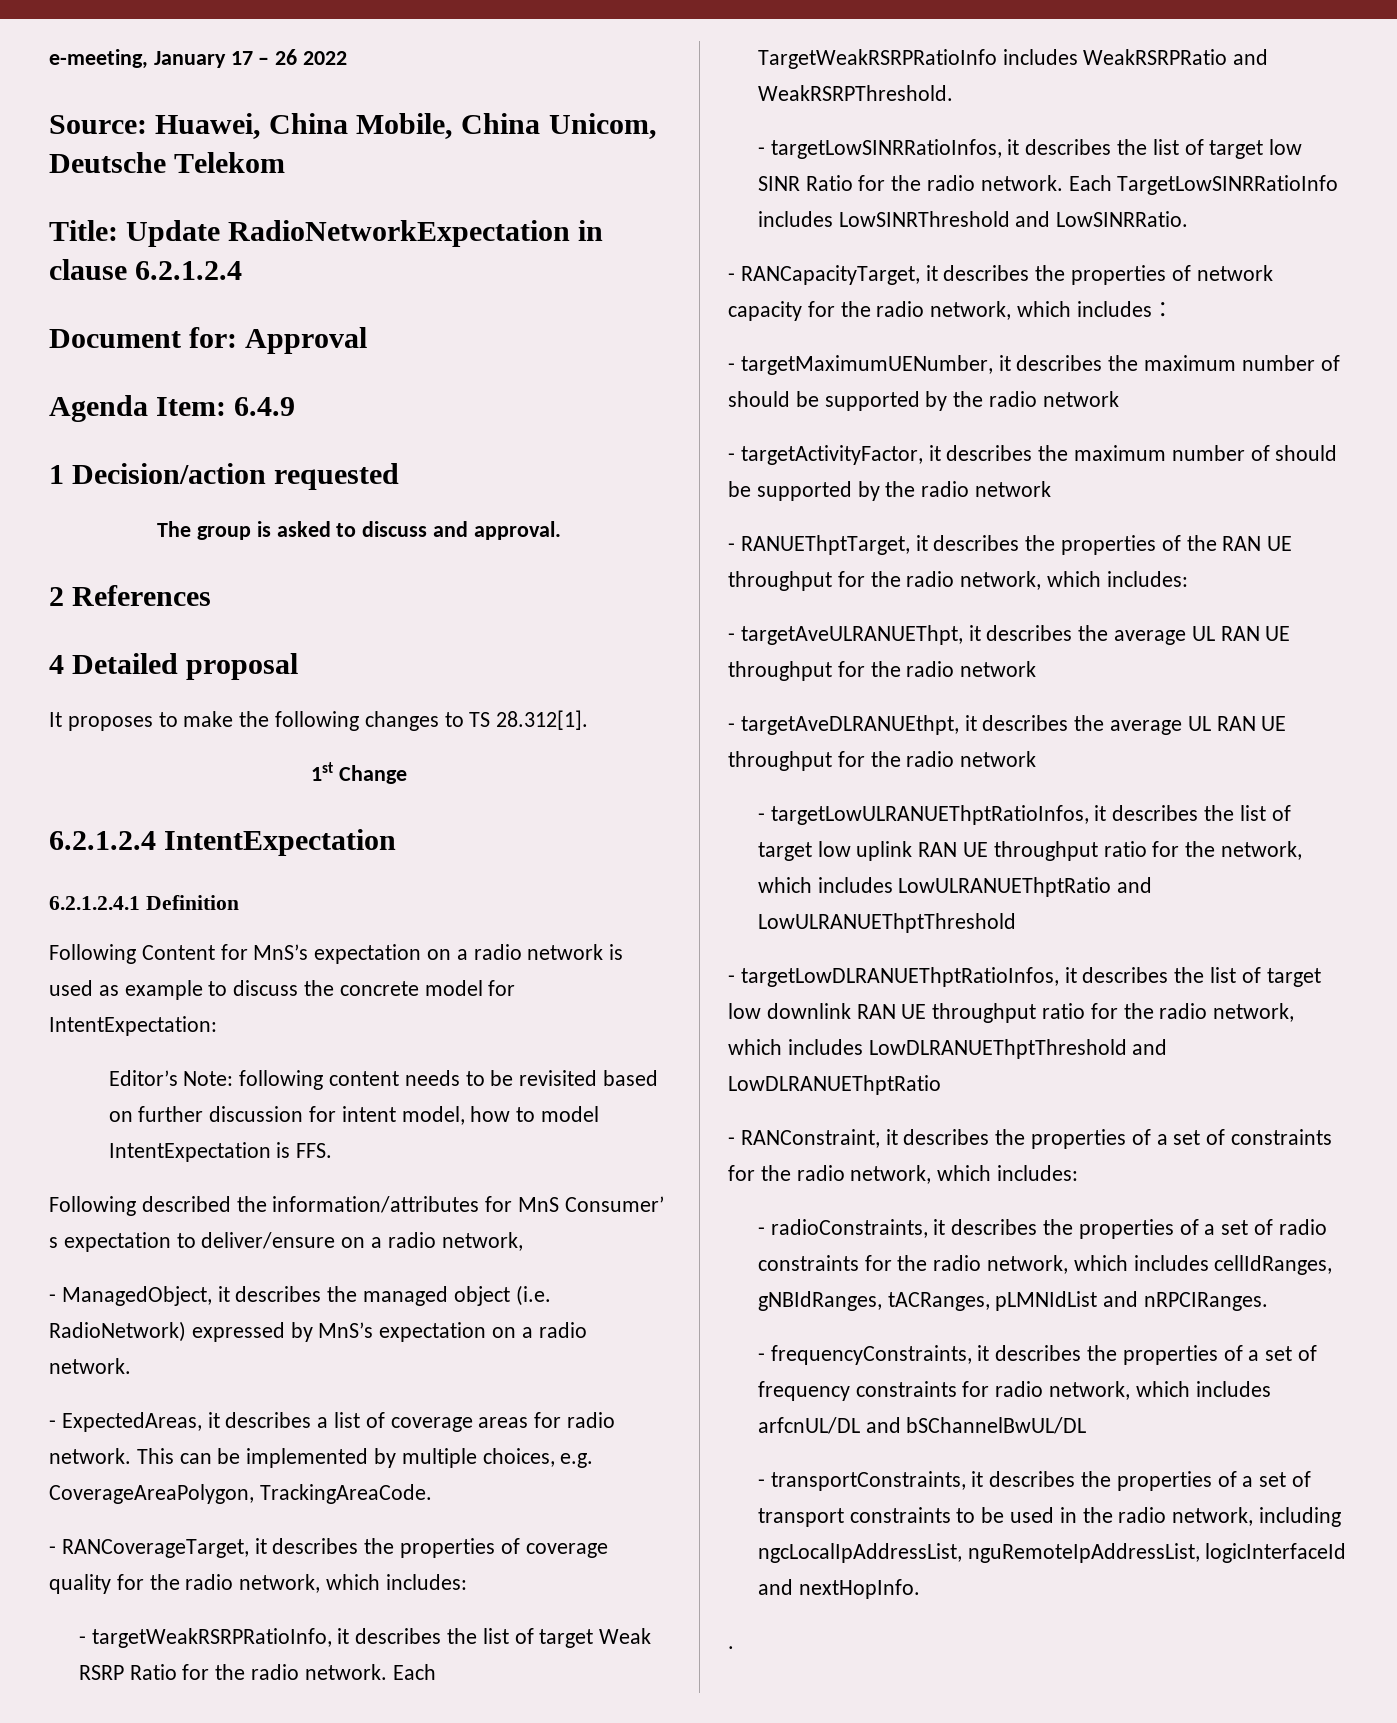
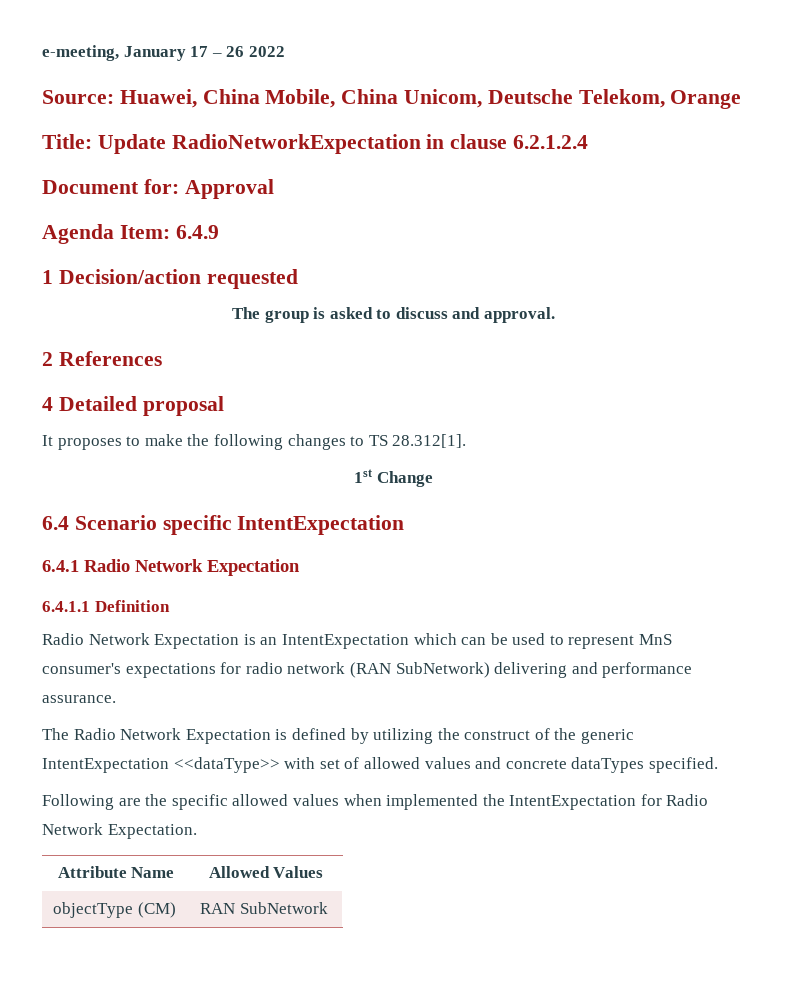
[174,152,286,173] Telekom -> [578,89,742,109] Telekom, Orange
[49,829,397,856] [49,895,239,910] [49,944,624,964] [49,980,516,1000] [49,1016,217,1036] [108,1070,659,1090] [108,1106,600,1125] [108,1142,333,1162] [49,1196,664,1216] [49,1232,523,1252] [49,1285,551,1306] [49,1321,587,1342] [49,1358,131,1374] [49,1412,616,1432] [49,1448,594,1468] [49,1484,432,1504] [49,1538,608,1558] [49,1574,467,1594] [78,1628,652,1648] [78,1664,436,1680] [757,49,1269,69] [757,85,953,101] [757,139,1303,159] [757,175,1339,195] [757,211,1189,227] [728,265,1273,285] [728,301,1174,321] [728,355,1340,375] [728,391,1119,411] [728,445,1338,465] [728,481,1052,501] [728,535,1293,555] [728,571,1188,591] [728,625,1291,645] [728,661,1037,681] [728,715,1287,735] [728,751,1037,771] [757,805,1291,825] [757,841,1303,861] [757,877,1153,897] [757,913,1016,933] [728,967,1321,987] [728,1003,1295,1023] [728,1039,1168,1059] [728,1075,941,1095] [728,1129,1333,1149] [728,1165,1079,1184] [757,1219,1327,1239] [757,1255,1333,1275] [757,1291,1269,1311] [757,1345,1318,1365] [757,1381,1271,1401] [757,1417,1087,1434] [757,1471,1312,1491] [757,1507,1342,1527] [757,1543,1347,1563] [757,1579,920,1599] [728,1646,734,1649] 6.2.1.2.4 IntentExpectation // 6.2.1.2.4.1 Definition // Following Content for MnS’s expectation on a radio network is used as example to discuss the concrete model for IntentExpectation: // Editor’s Note: following content needs to be revisited based on further discussion for intent model, how to model IntentExpectation is FFS. // Following described the information/attributes for MnS Consumer’ s expectation to deliver/ensure on a radio network, // - ManagedObject, it describes the managed object (i.e. RadioNetwork) expressed by MnS’s expectation on a radio network. // - ExpectedAreas, it describes a list of coverage areas for radio network. This can be implemented by multiple choices, e.g. CoverageAreaPolygon, TrackingAreaCode. // - RANCoverageTarget, it describes the properties of coverage quality for the radio network, which includes: // - targetWeakRSRPRatioInfo, it describes the list of target Weak RSRP Ratio for the radio network. Each TargetWeakRSRPRatioInfo includes WeakRSRPRatio and WeakRSRPThreshold. // - targetLowSINRRatioInfos, it describes the list of target low SINR Ratio for the radio network. Each TargetLowSINRRatioInfo includes LowSINRThreshold and LowSINRRatio. // - RANCapacityTarget, it describes the properties of network capacity for the radio network, which includes： // - targetMaximumUENumber, it describes the maximum number of should be supported by the radio network // - targetActivityFactor, it describes the maximum number of should be supported by the radio network // - RANUEThptTarget, it describes the properties of the RAN UE throughput for the radio network, which includes: // - targetAveULRANUEThpt, it describes the average UL RAN UE throughput for the radio network // - targetAveDLRANUEthpt, it describes the average UL RAN UE throughput for the radio network // - targetLowULRANUEThptRatioInfos, it describes the list of target low uplink RAN UE throughput ratio for the network, which includes LowULRANUEThptRatio and LowULRANUEThptThreshold // - targetLowDLRANUEThptRatioInfos, it describes the list of target low downlink RAN UE throughput ratio for the radio network, which includes LowDLRANUEThptThreshold and LowDLRANUEThptRatio // - RANConstraint, it describes the properties of a set of constraints for the radio network, which includes: // - radioConstraints, it describes the properties of a set of radio constraints for the radio network, which includes cellIdRanges, gNBIdRanges, tACRanges, pLMNIdList and nRPCIRanges. // - frequencyConstraints, it describes the properties of a set of frequency constraints for radio network, which includes arfcnUL/DL and bSChannelBwUL/DL // - transportConstraints, it describes the properties of a set of transport constraints to be used in the radio network, including ngcLocalIpAddressList, nguRemoteIpAddressList, logicInterfaceId and nextHopInfo. // . -> [42,515,405,535] [42,559,300,576] [42,600,170,612] [42,633,673,649] [42,662,693,678] [42,695,116,703] [42,728,635,744] [42,757,718,773] [42,794,709,810] [42,823,197,839] [57,866,175,878] [208,866,324,878] [53,902,176,918] [200,902,328,914] 6.4 Scenario specific IntentExpectation // 6.4.1 Radio Network Expectation // 6.4.1.1 Definition // Radio Network Expectation is an IntentExpectation which can be used to represent MnS consumer's expectations for radio network (RAN SubNetwork) delivering and performance assurance. // The Radio Network Expectation is defined by utilizing the construct of the generic IntentExpectation <<dataType>> with set of allowed values and concrete dataTypes specified. // Following are the specific allowed values when implemented the IntentExpectation for Radio Network Expectation. // Attribute Name | Allowed Values // objectType (CM) | RAN SubNetwork

